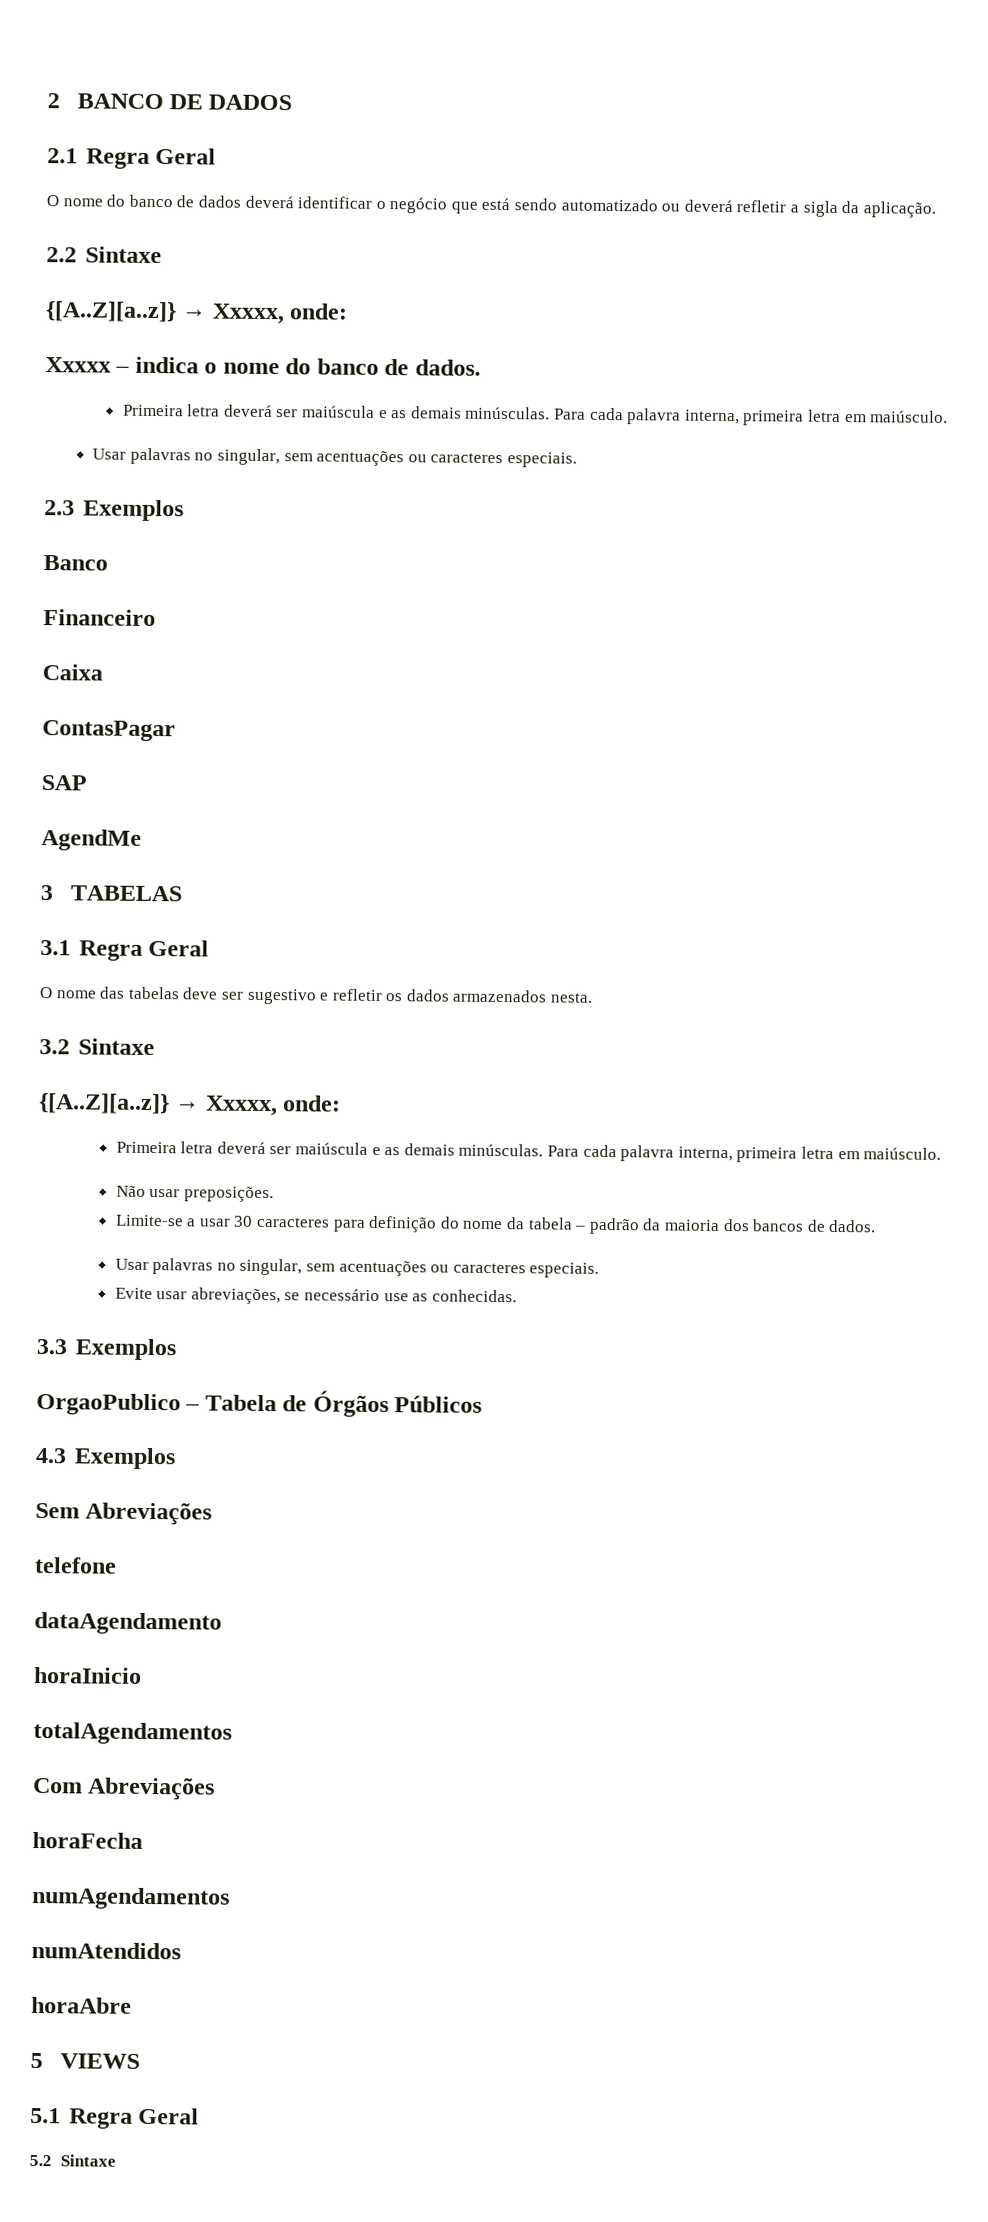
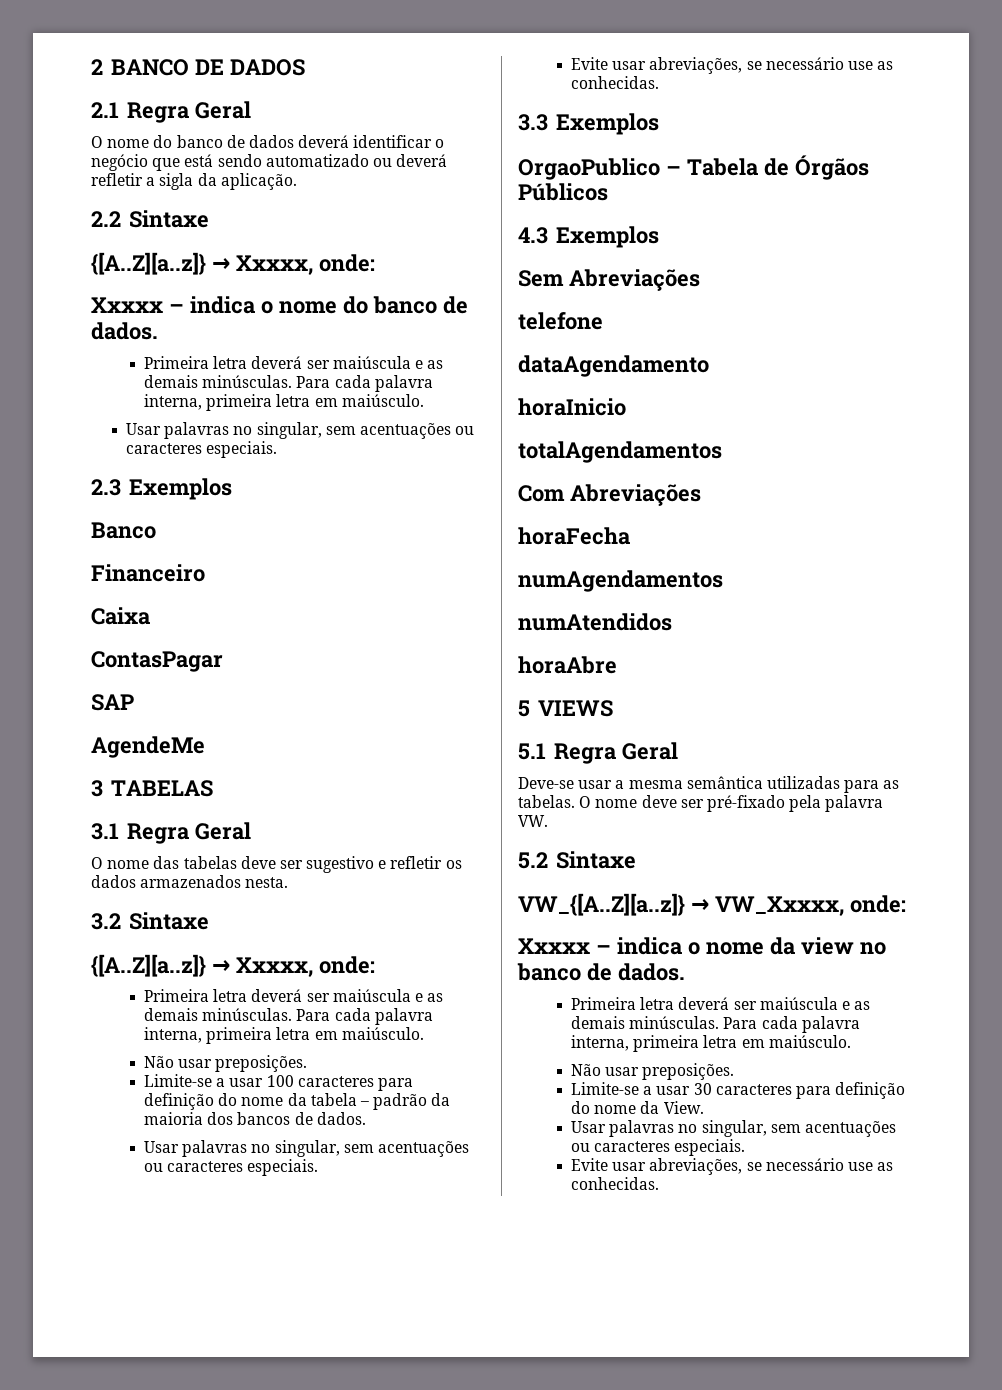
[41,829,142,851] AgendMe -> [91,736,205,758] AgendeMe
[233,1215,254,1227] 30 -> [266,1075,294,1087] 100
[29,2154,116,2167] 5.2 Sintaxe -> [518,776,900,793] [518,795,884,812] [518,815,548,827] [518,851,636,869] [518,893,906,916] [518,937,886,955] [517,963,685,981] [570,997,871,1010] [570,1016,860,1033] [570,1035,851,1052] [570,1063,735,1080] [570,1082,906,1099] [570,1101,704,1114] [570,1120,896,1137] [570,1139,746,1156] [570,1158,894,1175] [570,1177,659,1190] Deve-se usar a mesma semântica utilizadas para as tabelas. O nome deve ser pré-fixado pela palavra VW. // 5.2 Sintaxe // VW_{[A..Z][a..z]} → VW_Xxxxx, onde: // Xxxxx – indica o nome da view no banco de dados. // Primeira letra deverá ser maiúscula e as demais minúsculas. Para cada palavra interna, primeira letra em maiúsculo. // Não usar preposições. // Limite-se a usar 30 caracteres para definição do nome da View. // Usar palavras no singular, sem acentuações ou caracteres especiais. // Evite usar abreviações, se necessário use as conhecidas.

